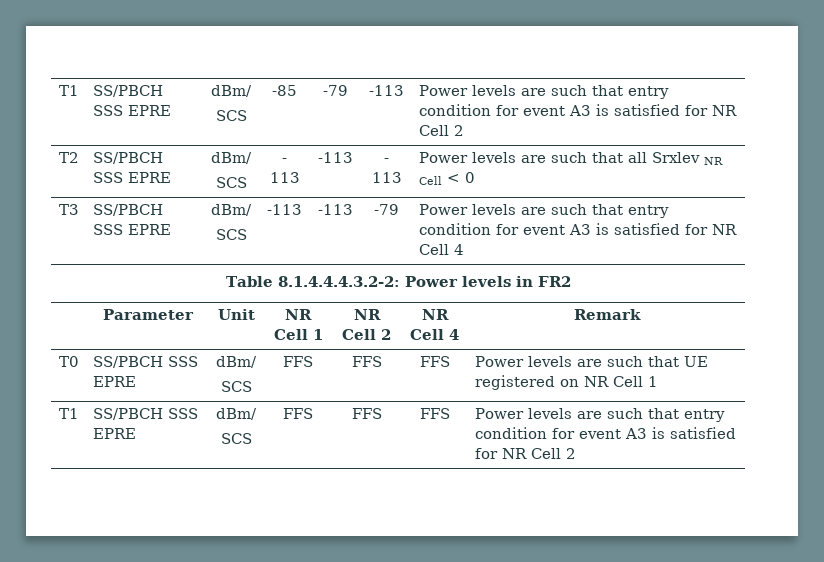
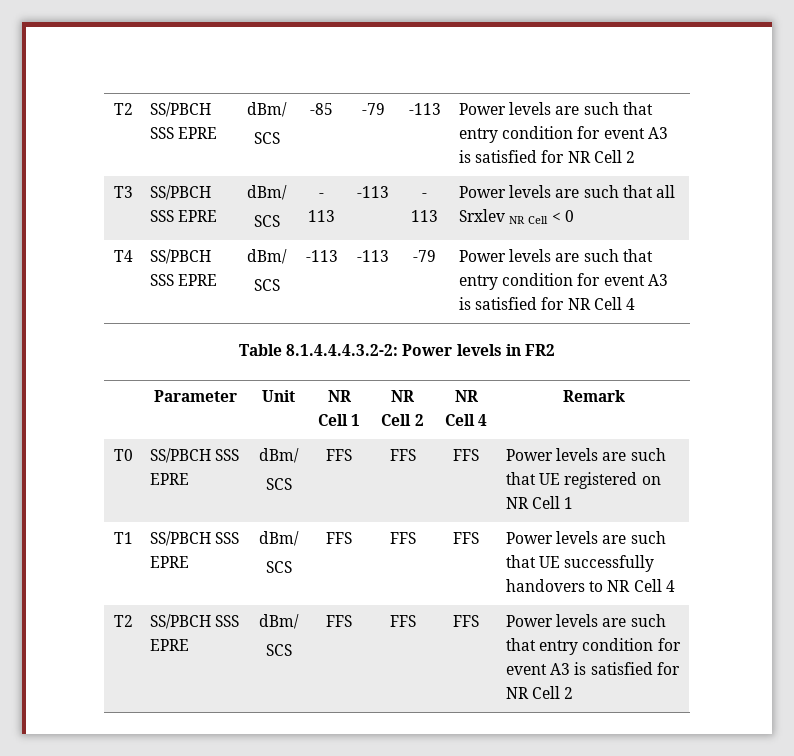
[59,85,79,96] T1 -> [113,103,133,115] T2
[59,152,79,163] T2 -> [113,186,133,198] T3
[59,204,79,215] T3 -> [113,250,133,262] T4
(257, 414) none -> [265,561,292,573] [326,532,352,544] [389,532,416,544] [453,532,479,544] [505,531,666,544] [505,555,655,572] [505,579,675,592] [113,615,133,627] [149,614,240,629] [149,639,189,651] [259,614,299,629] // SCS | FFS | FFS | FFS | Power levels are such that UE successfully handovers to NR Cell 4 // T2 | SS/PBCH SSS EPRE | dBm/

